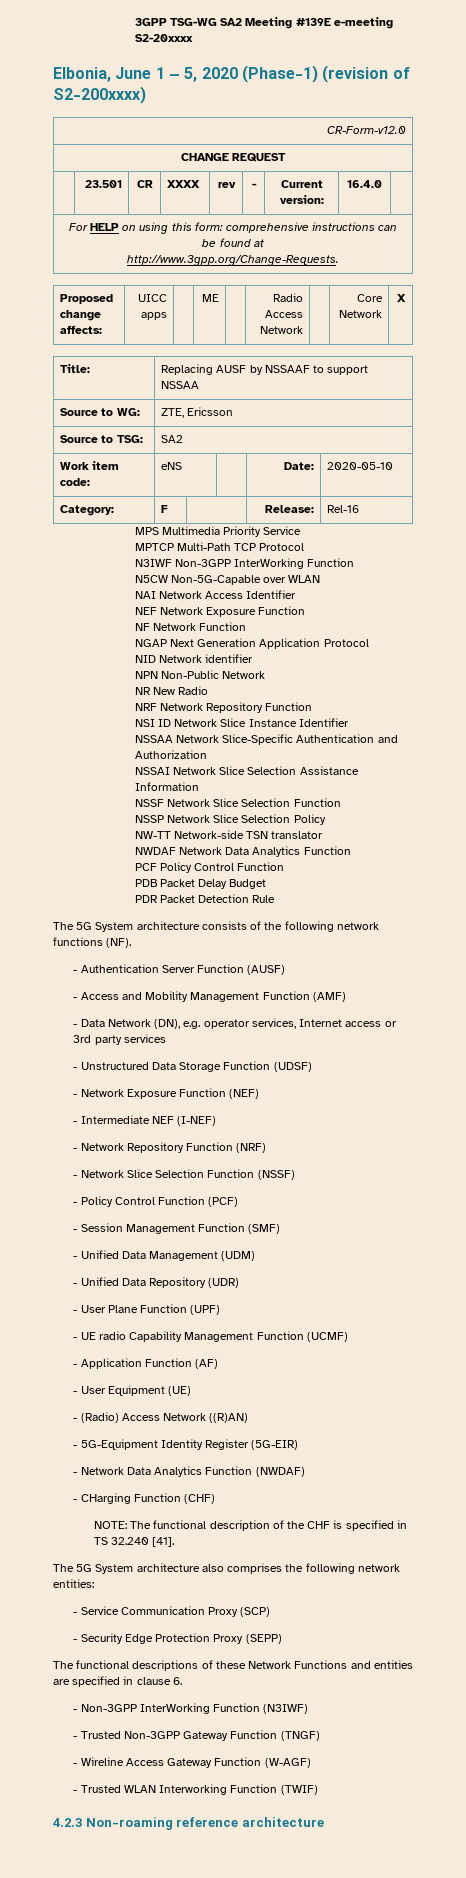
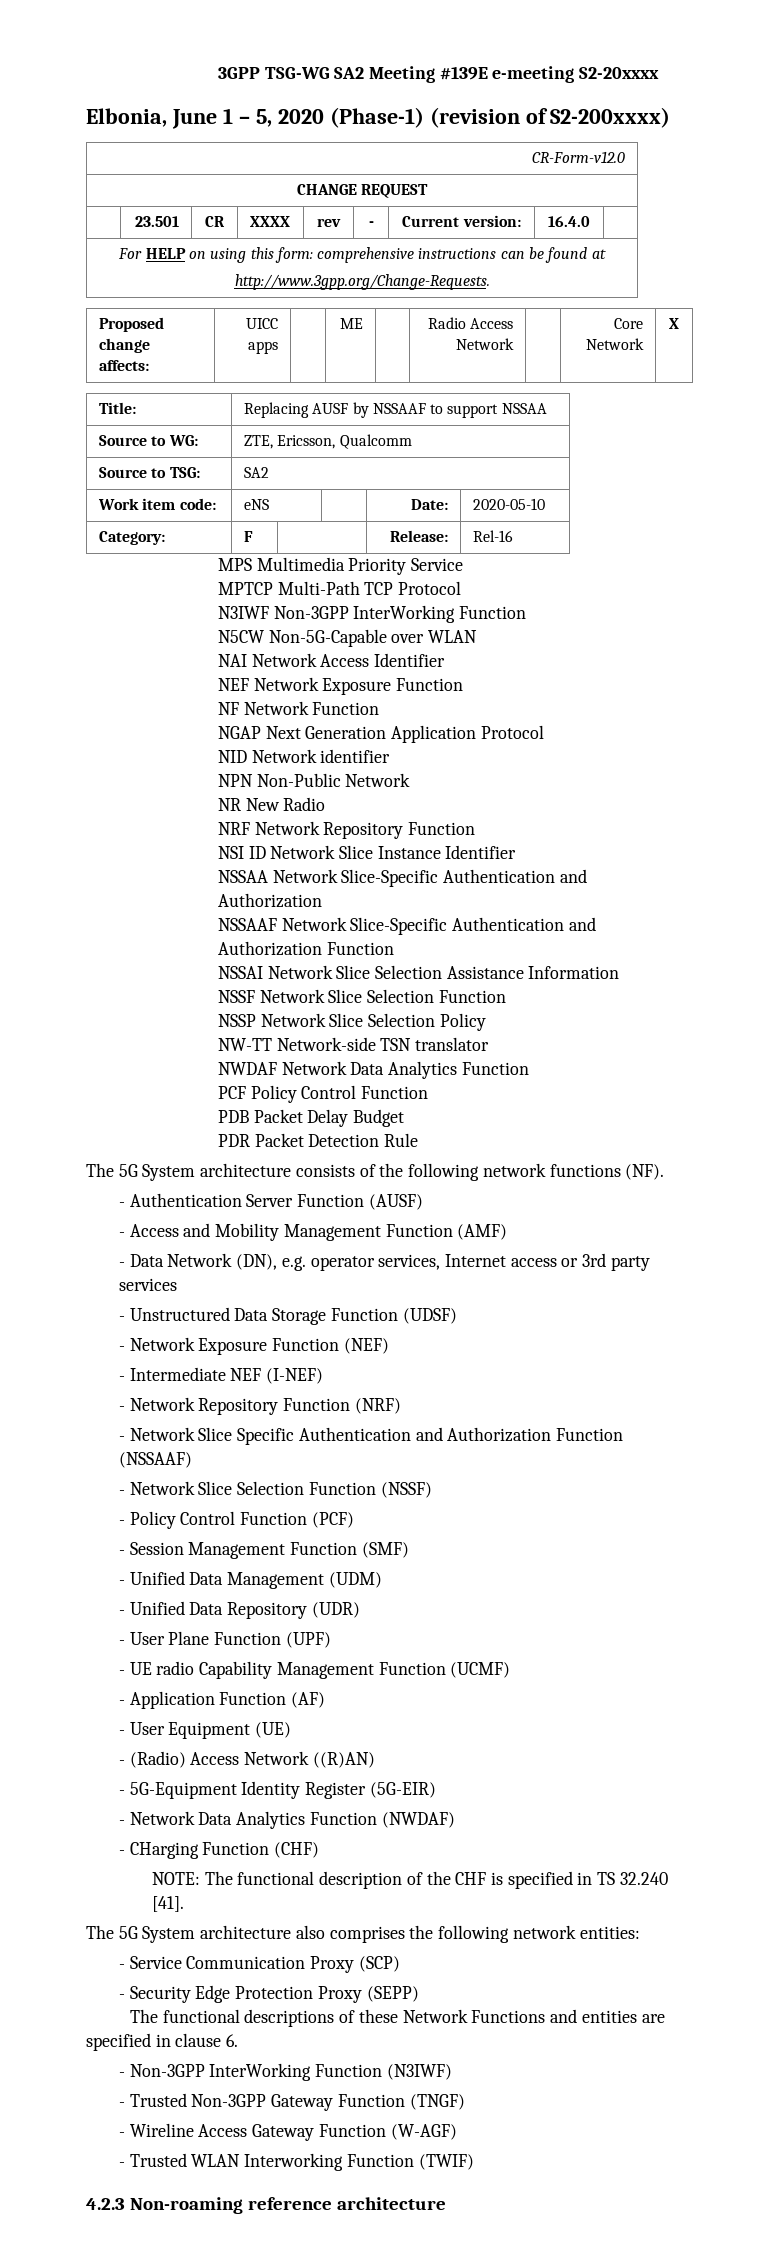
[187,407,234,416] Ericsson -> [277,434,412,449] Ericsson, Qualcomm
(207, 754) none -> [217,917,596,935] [217,941,394,956] // NSSAAF Network Slice-Specific Authentication and Authorization Function
(267, 1148) none -> [118,1427,624,1445] [118,1452,192,1468] // - Network Slice Specific Authentication and Authorization Function (NSSAAF)

